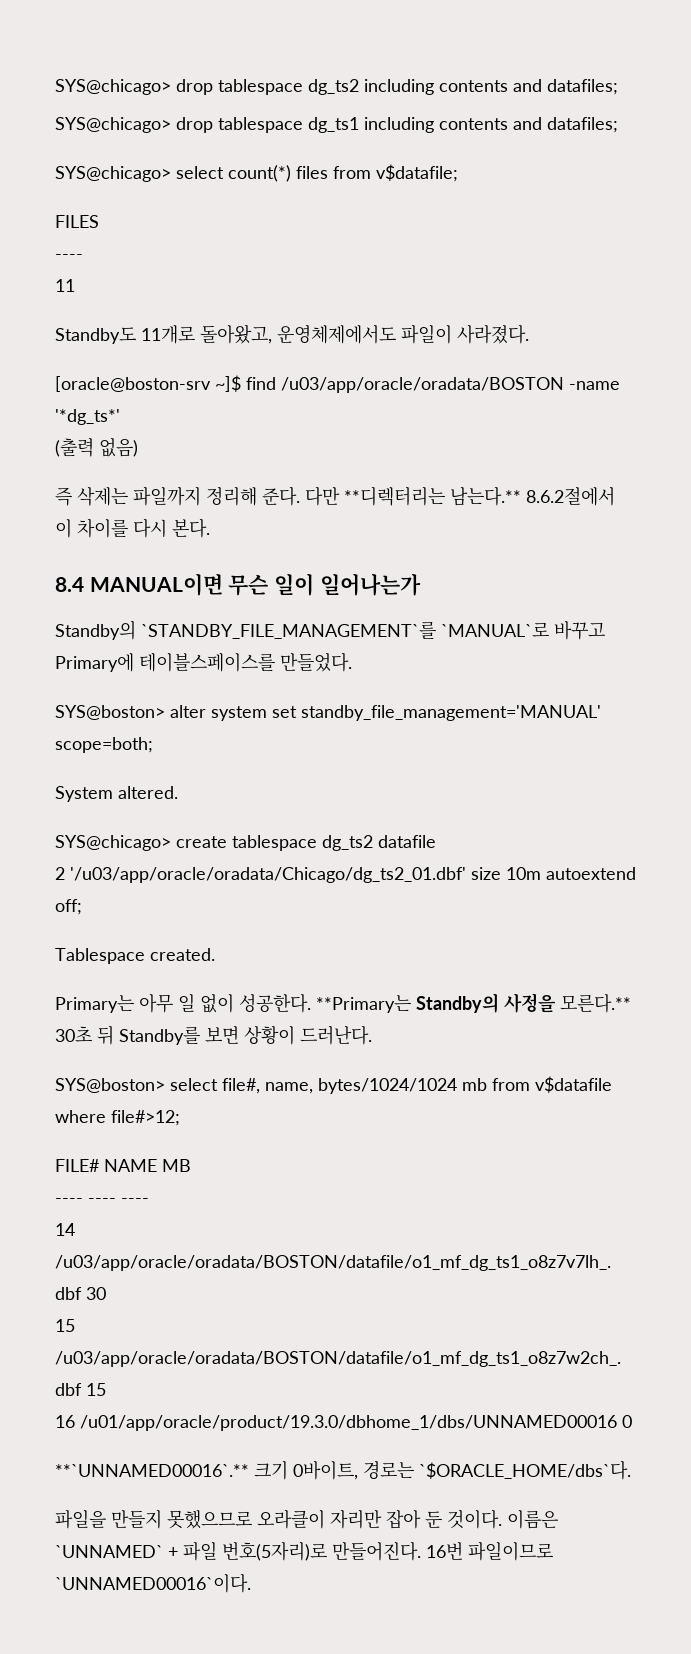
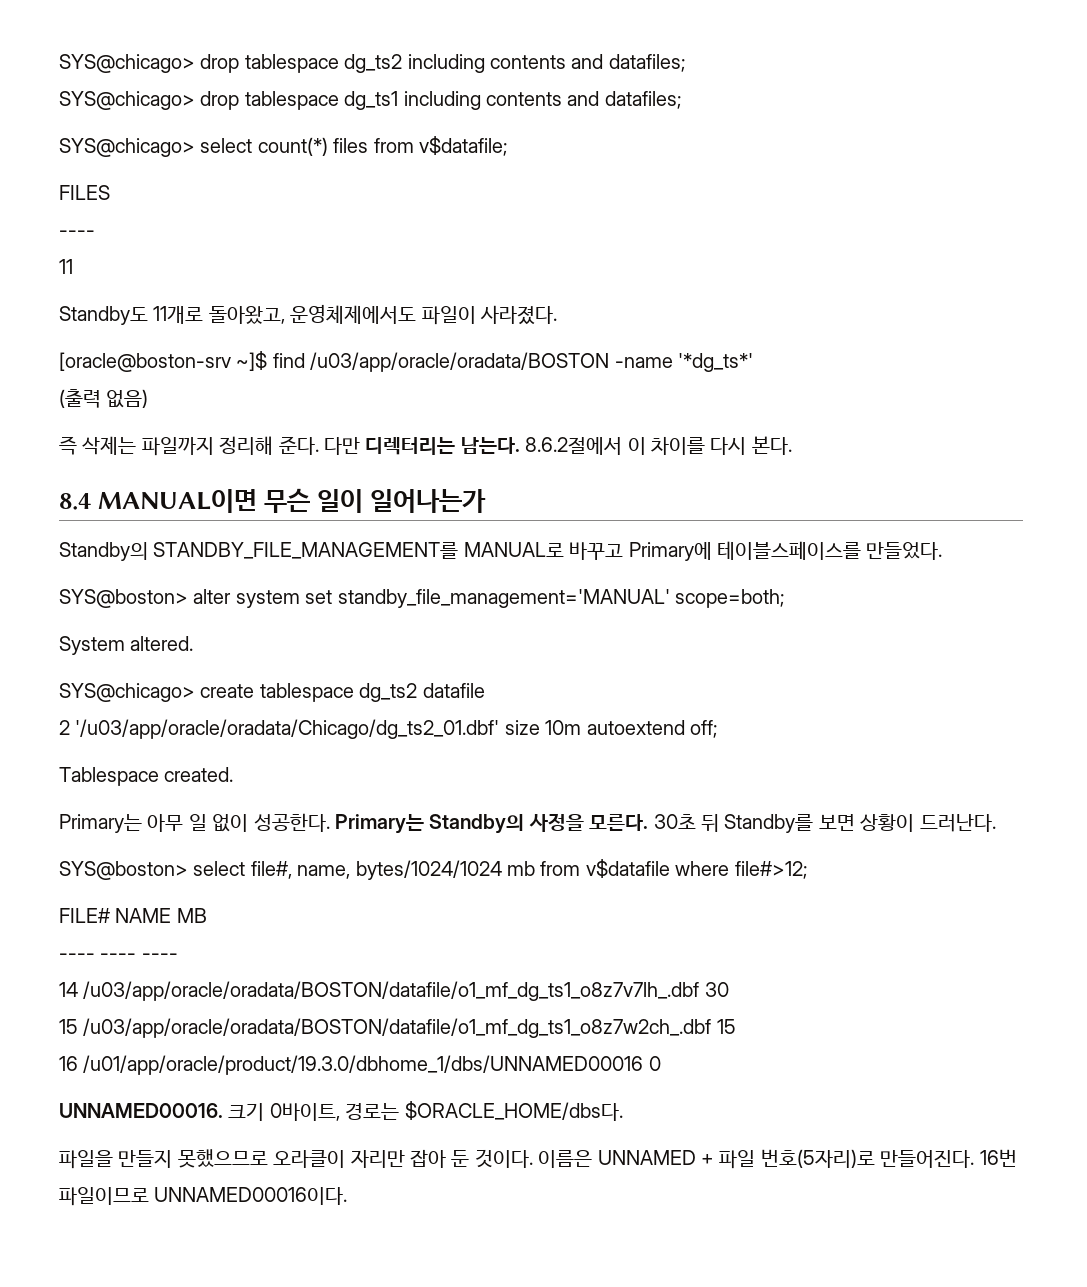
[344,486,521,506] **디렉터리는 남는다.** -> [365,437,520,455] 디렉터리는 남는다.
[141,621,549,639] `STANDBY_FILE_MANAGEMENT`를 `MANUAL`로 -> [153,542,564,559] STANDBY_FILE_MANAGEMENT를 MANUAL로
[316,995,411,1013] **Primary는 -> [335,814,424,834] Primary는
[560,993,631,1013] 모른다.** -> [589,814,649,831] 모른다.
[55,1464,249,1477] **`UNNAMED00016`.** -> [59,1103,223,1118] UNNAMED00016.
[419,1460,631,1480] `$ORACLE_HOME/dbs`다. -> [404,1101,623,1121] $ORACLE_HOME/dbs다.
[55,1545,163,1558] `UNNAMED` -> [597,1150,696,1165] UNNAMED
[55,1573,251,1593] `UNNAMED00016`이다. -> [154,1187,348,1205] UNNAMED00016이다.

